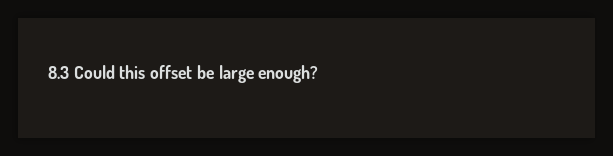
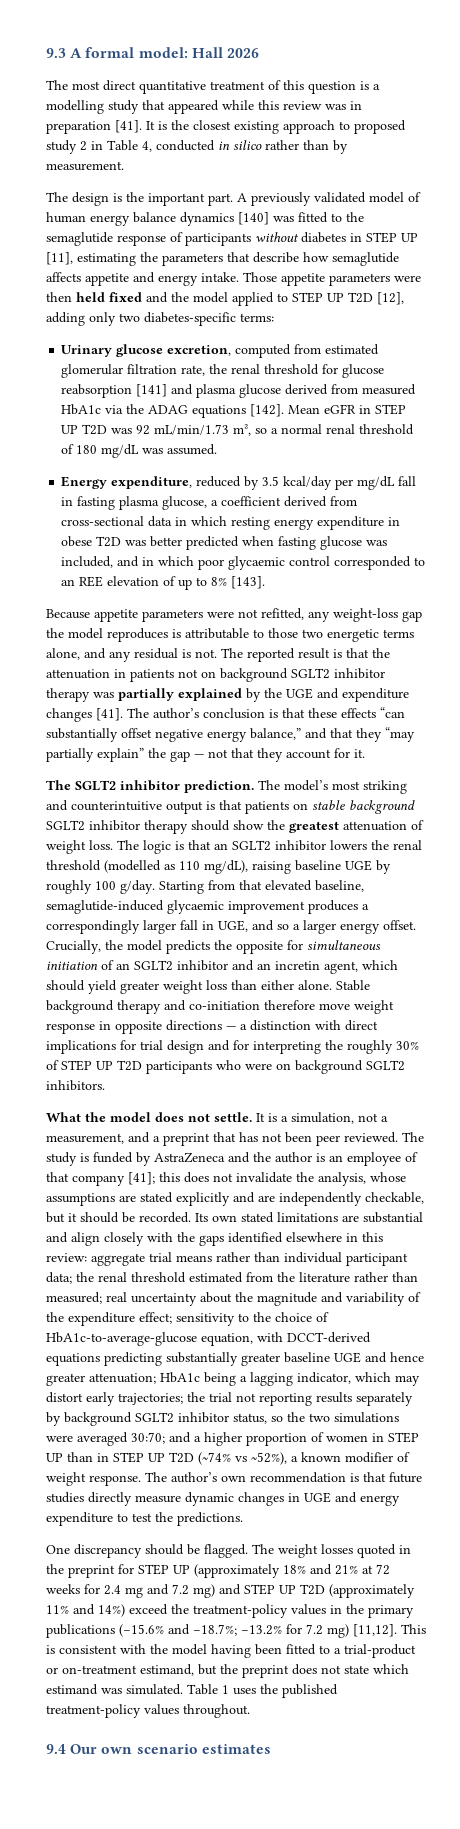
[48,65,319,83] 8.3 Could this offset be large enough? -> [46,47,259,58] [46,80,380,94] [46,100,362,114] [46,120,406,134] [46,140,348,154] [46,161,124,171] [46,192,421,206] [46,212,364,226] [46,232,418,246] [46,252,399,266] [46,272,421,286] [46,292,404,306] [46,312,274,326] [61,344,380,358] [61,364,385,378] [61,384,417,398] [61,404,407,418] [61,424,415,436] [61,444,218,458] [61,476,417,490] [61,496,358,510] [61,516,401,530] [61,536,388,550] [61,556,426,570] [61,576,266,590] [46,608,422,622] [46,628,414,642] [46,648,390,662] [46,668,385,682] [46,688,409,702] [46,707,405,722] [46,727,415,742] [46,748,365,762] [46,780,407,794] [46,800,415,814] [46,820,424,834] [46,840,422,854] [46,860,391,874] [46,880,364,894] [46,900,369,914] [46,920,416,934] [46,940,381,954] [46,960,398,974] [46,980,370,994] [46,1000,394,1014] [46,1020,378,1034] [46,1040,419,1054] [46,1060,405,1074] [46,1080,105,1091] [46,1112,388,1124] [46,1132,424,1146] [46,1152,418,1166] [46,1172,406,1186] [46,1192,424,1206] [46,1212,423,1223] [46,1232,383,1246] [46,1252,408,1266] [46,1272,418,1284] [46,1292,421,1306] [46,1312,329,1326] [46,1332,371,1346] [46,1352,424,1366] [46,1372,420,1386] [46,1392,413,1406] [46,1412,399,1426] [46,1432,419,1446] [46,1452,410,1465] [46,1472,422,1486] [46,1492,400,1506] [46,1512,243,1526] [46,1544,411,1558] [46,1564,390,1578] [46,1584,415,1598] [46,1604,414,1618] [46,1624,426,1638] [46,1644,416,1658] [46,1664,409,1678] [46,1684,338,1698] [46,1704,250,1718] [46,1744,271,1754] 9.3 A formal model: Hall 2026 // The most direct quantitative treatment of this question is a modelling study that appeared while this review was in preparation [41]. It is the closest existing approach to proposed study 2 in Table 4, conducted in silico rather than by measurement. // The design is the important part. A previously validated model of human energy balance dynamics [140] was fitted to the semaglutide response of participants without diabetes in STEP UP [11], estimating the parameters that describe how semaglutide affects appetite and energy intake. Those appetite parameters were then held fixed and the model applied to STEP UP T2D [12], adding only two diabetes-specific terms: // Urinary glucose excretion, computed from estimated glomerular filtration rate, the renal threshold for glucose reabsorption [141] and plasma glucose derived from measured HbA1c via the ADAG equations [142]. Mean eGFR in STEP UP T2D was 92 mL/min/1.73 m², so a normal renal threshold of 180 mg/dL was assumed. // Energy expenditure, reduced by 3.5 kcal/day per mg/dL fall in fasting plasma glucose, a coefficient derived from cross-sectional data in which resting energy expenditure in obese T2D was better predicted when fasting glucose was included, and in which poor glycaemic control corresponded to an REE elevation of up to 8% [143]. // Because appetite parameters were not refitted, any weight-loss gap the model reproduces is attributable to those two energetic terms alone, and any residual is not. The reported result is that the attenuation in patients not on background SGLT2 inhibitor therapy was partially explained by the UGE and expenditure changes [41]. The author’s conclusion is that these effects “can substantially offset negative energy balance,” and that they “may partially explain” the gap — not that they account for it. // The SGLT2 inhibitor prediction. The model’s most striking and counterintuitive output is that patients on stable background SGLT2 inhibitor therapy should show the greatest attenuation of weight loss. The logic is that an SGLT2 inhibitor lowers the renal threshold (modelled as 110 mg/dL), raising baseline UGE by roughly 100 g/day. Starting from that elevated baseline, semaglutide-induced glycaemic improvement produces a correspondingly larger fall in UGE, and so a larger energy offset. Crucially, the model predicts the opposite for simultaneous initiation of an SGLT2 inhibitor and an incretin agent, which should yield greater weight loss than either alone. Stable background therapy and co-initiation therefore move weight response in opposite directions — a distinction with direct implications for trial design and for interpreting the roughly 30% of STEP UP T2D participants who were on background SGLT2 inhibitors. // What the model does not settle. It is a simulation, not a measurement, and a preprint that has not been peer reviewed. The study is funded by AstraZeneca and the author is an employee of that company [41]; this does not invalidate the analysis, whose assumptions are stated explicitly and are independently checkable, but it should be recorded. Its own stated limitations are substantial and align closely with the gaps identified elsewhere in this review: aggregate trial means rather than individual participant data; the renal threshold estimated from the literature rather than measured; real uncertainty about the magnitude and variability of the expenditure effect; sensitivity to the choice of HbA1c-to-average-glucose equation, with DCCT-derived equations predicting substantially greater baseline UGE and hence greater attenuation; HbA1c being a lagging indicator, which may distort early trajectories; the trial not reporting results separately by background SGLT2 inhibitor status, so the two simulations were averaged 30:70; and a higher proportion of women in STEP UP than in STEP UP T2D (~74% vs ~52%), a known modifier of weight response. The author’s own recommendation is that future studies directly measure dynamic changes in UGE and energy expenditure to test the predictions. // One discrepancy should be flagged. The weight losses quoted in the preprint for STEP UP (approximately 18% and 21% at 72 weeks for 2.4 mg and 7.2 mg) and STEP UP T2D (approximately 11% and 14%) exceed the treatment-policy values in the primary publications (−15.6% and −18.7%; −13.2% for 7.2 mg) [11,12]. This is consistent with the model having been fitted to a trial-product or on-treatment estimand, but the preprint does not state which estimand was simulated. Table 1 uses the published treatment-policy values throughout. // 9.4 Our own scenario estimates

